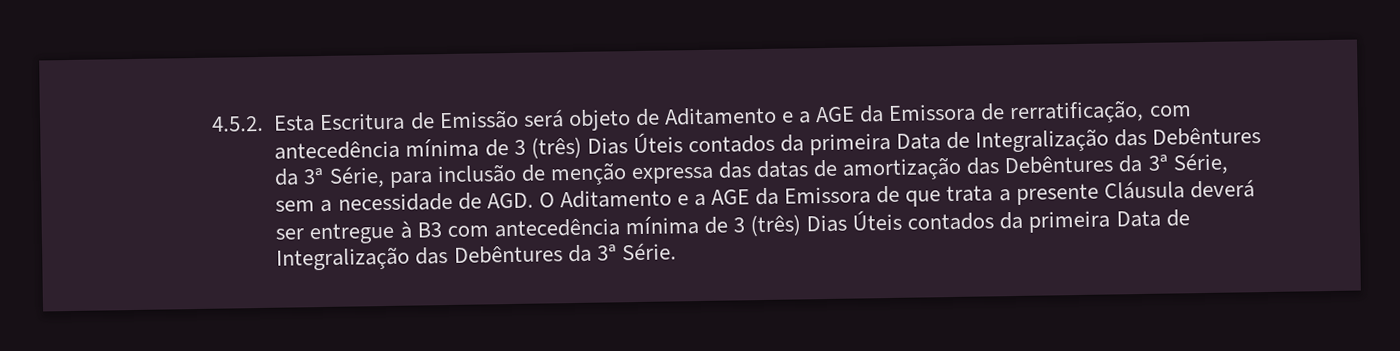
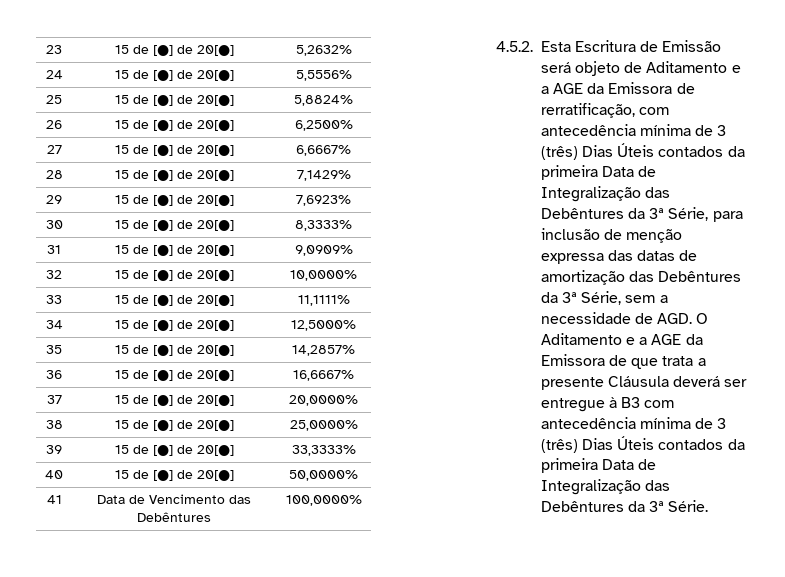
(212, 123) none -> [46,45,62,54] [114,45,234,56] [295,45,352,56] [45,70,63,79] [114,70,234,81] [295,70,352,81] [46,95,62,104] [114,95,234,106] [294,95,353,106] [46,120,62,129] [114,120,234,131] [294,120,353,131] [46,145,62,154] [114,145,234,156] [296,145,351,156] [45,170,63,179] [114,170,234,181] [296,170,351,181] [46,195,62,204] [114,195,234,206] [296,195,351,206] [45,220,63,229] [114,220,234,231] [295,220,352,231] [47,245,61,254] [114,245,234,256] [294,245,353,256] [46,270,62,279] [114,270,234,281] [290,270,357,281] [46,295,62,304] [114,295,234,306] [297,295,350,306] [45,320,63,329] [114,320,234,331] [291,320,356,331] [46,345,62,354] [114,345,234,356] [292,345,355,356] [46,370,62,379] [114,370,234,381] [293,370,354,381] [46,395,62,404] [114,395,234,406] [289,395,358,406] [45,420,63,429] [114,420,234,431] [289,420,358,431] [46,445,62,454] [114,445,234,456] [291,445,356,456] [45,470,63,479] [114,470,234,481] [289,470,358,481] [46,495,62,504] [97,494,251,504] [137,512,211,522] [285,495,362,506] 23 | 15 de [●] de 20[●] | 5,2632% // 24 | 15 de [●] de 20[●] | 5,5556% // 25 | 15 de [●] de 20[●] | 5,8824% // 26 | 15 de [●] de 20[●] | 6,2500% // 27 | 15 de [●] de 20[●] | 6,6667% // 28 | 15 de [●] de 20[●] | 7,1429% // 29 | 15 de [●] de 20[●] | 7,6923% // 30 | 15 de [●] de 20[●] | 8,3333% // 31 | 15 de [●] de 20[●] | 9,0909% // 32 | 15 de [●] de 20[●] | 10,0000% // 33 | 15 de [●] de 20[●] | 11,1111% // 34 | 15 de [●] de 20[●] | 12,5000% // 35 | 15 de [●] de 20[●] | 14,2857% // 36 | 15 de [●] de 20[●] | 16,6667% // 37 | 15 de [●] de 20[●] | 20,0000% // 38 | 15 de [●] de 20[●] | 25,0000% // 39 | 15 de [●] de 20[●] | 33,3333% // 40 | 15 de [●] de 20[●] | 50,0000% // 41 | Data de Vencimento das Debêntures | 100,0000% //

